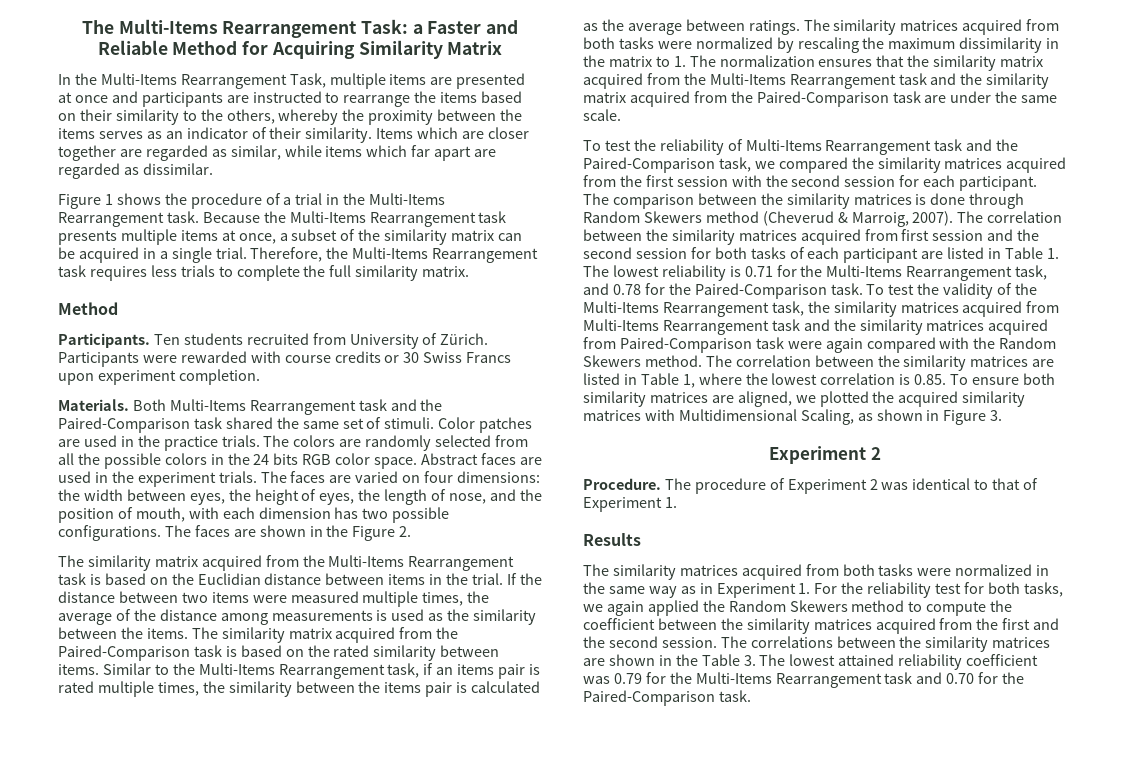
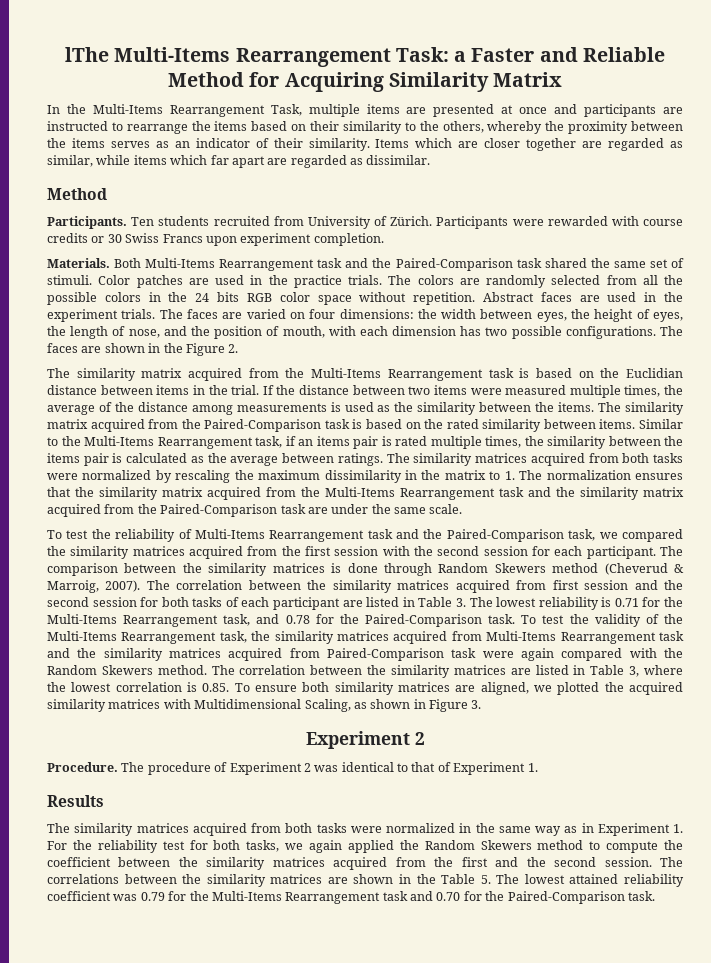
[81,20,114,34] The -> [65,47,110,62] lThe
[58,193,446,209] [58,211,507,227] [58,229,523,245] [58,247,539,263] [58,265,470,281] // Figure 1 shows the procedure of a trial in the Multi-Items Rearrangement task. Because the Multi-Items Rearrangement task presents multiple items at once, a subset of the similarity matrix can be acquired in a single trial. Therefore, the Multi-Items Rearrangement task requires less trials to complete the full similarity matrix. -> (431, 160) none
[374,457,418,469] space. -> [317,292,476,305] space without repetition.
[1046,248,1059,259] 1. -> [455,598,466,607] 3.
[682,374,695,388] 1, -> [629,666,640,677] 3,
[743,655,756,666] 3. -> [480,875,491,884] 5.

